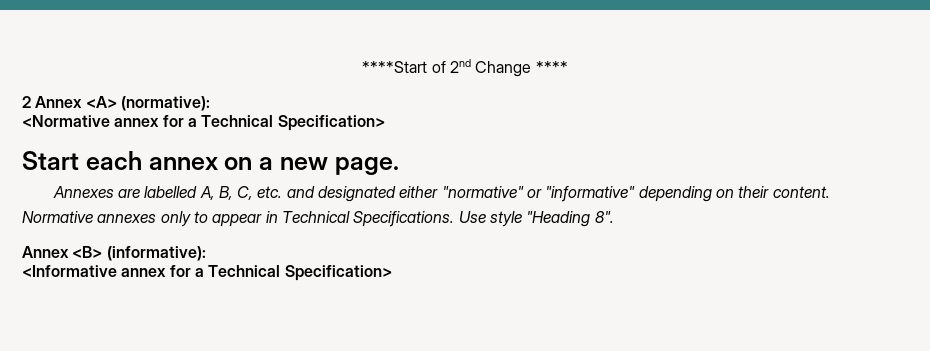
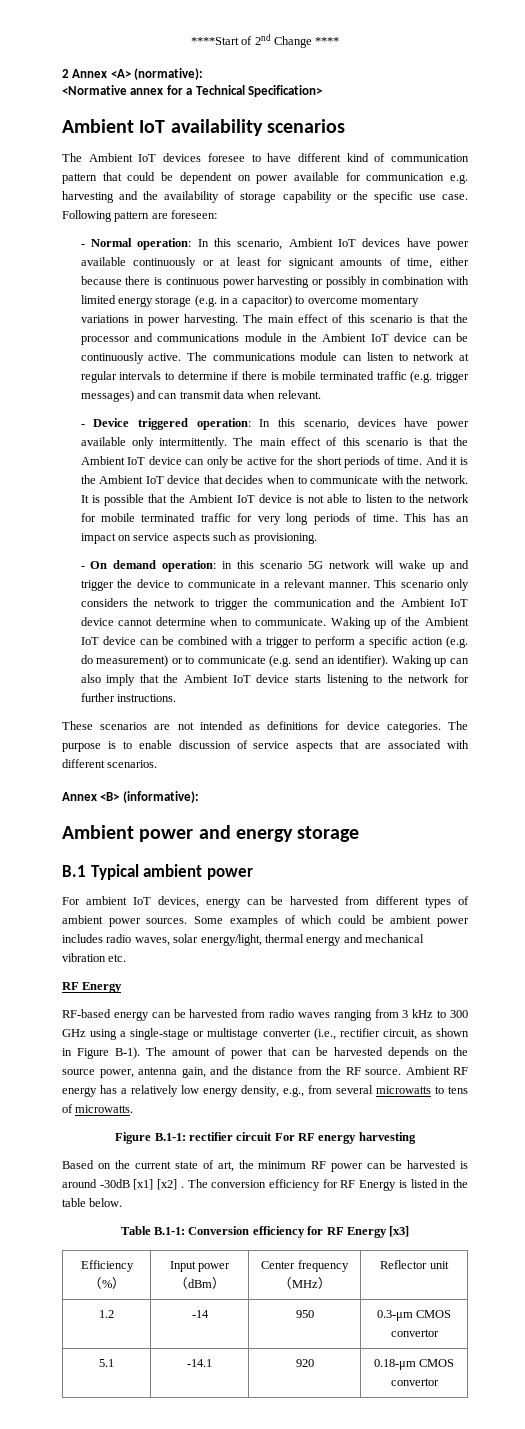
[22,151,399,175] [52,186,830,202] [22,211,614,227] [22,246,206,261] [22,265,392,281] Start each annex on a new page. // Annexes are labelled A, B, C, etc. and designated either "normative" or "informative" depending on their content. // Normative annexes only to appear in Technical Specifications. Use style "Heading 8". // Annex <B> (informative): // <Informative annex for a Technical Specification> -> [62,119,345,136] [62,153,469,162] [62,172,468,184] [62,191,468,203] [62,210,218,222] [80,238,470,250] [80,257,469,269] [80,276,469,288] [80,295,419,307] [80,314,469,326] [80,333,468,345] [80,352,470,364] [80,371,469,383] [80,390,321,402] [80,418,470,430] [80,437,468,449] [80,456,469,468] [80,475,468,484] [80,494,469,506] [80,513,469,525] [80,532,317,544] [80,560,469,572] [80,579,469,591] [80,598,469,610] [80,617,469,629] [80,636,468,648] [80,655,470,667] [80,674,470,686] [80,693,176,702] [62,721,468,733] [62,740,470,752] [62,759,158,768] [62,791,199,803] [62,825,360,842] [62,864,253,880] [62,896,470,908] [62,915,469,927] [62,934,424,946] [62,953,127,962] [62,982,123,993] [62,1009,469,1021] [62,1028,469,1040] [62,1047,468,1059] [62,1066,468,1078] [62,1085,468,1097] [62,1104,134,1113] [115,1132,416,1144] [62,1160,468,1172] [62,1179,469,1191] [62,1198,123,1207] [120,1226,410,1238] [80,1260,134,1272] [88,1277,125,1289] [169,1261,231,1272] [174,1277,225,1289] [261,1260,349,1272] [278,1277,331,1289] [380,1260,449,1269] [99,1310,114,1318] [191,1310,209,1318] [295,1310,314,1318] [376,1310,452,1321] [390,1329,439,1337] [99,1359,114,1367] [187,1359,212,1367] [295,1359,314,1367] [373,1359,455,1370] [390,1378,439,1386] Ambient IoT availability scenarios // The Ambient IoT devices foresee to have different kind of communication pattern that could be dependent on power available for communication e.g. harvesting and the availability of storage capability or the specific use case. Following pattern are foreseen: // - Normal operation: In this scenario, Ambient IoT devices have power available continuously or at least for signicant amounts of time, either because there is continuous power harvesting or possibly in combination with limited energy storage (e.g. in a capacitor) to overcome momentary variations in power harvesting. The main effect of this scenario is that the processor and communications module in the Ambient IoT device can be continuously active. The communications module can listen to network at regular intervals to determine if there is mobile terminated traffic (e.g. trigger messages) and can transmit data when relevant. // - Device triggered operation: In this scenario, devices have power available only intermittently. The main effect of this scenario is that the Ambient IoT device can only be active for the short periods of time. And it is the Ambient IoT device that decides when to communicate with the network. It is possible that the Ambient IoT device is not able to listen to the network for mobile terminated traffic for very long periods of time. This has an impact on service aspects such as provisioning. // - On demand operation: in this scenario 5G network will wake up and trigger the device to communicate in a relevant manner. This scenario only considers the network to trigger the communication and the Ambient IoT device cannot determine when to communicate. Waking up of the Ambient IoT device can be combined with a trigger to perform a specific action (e.g. do measurement) or to communicate (e.g. send an identifier). Waking up can also imply that the Ambient IoT device starts listening to the network for further instructions. // These scenarios are not intended as definitions for device categories. The purpose is to enable discussion of service aspects that are associated with different scenarios. // Annex <B> (informative): // Ambient power and energy storage // B.1 Typical ambient power // For ambient IoT devices, energy can be harvested from different types of ambient power sources. Some examples of which could be ambient power includes radio waves, solar energy/light, thermal energy and mechanical vibration etc. // RF Energy // RF-based energy can be harvested from radio waves ranging from 3 kHz to 300 GHz using a single-stage or multistage converter (i.e., rectifier circuit, as shown in Figure B-1). The amount of power that can be harvested depends on the source power, antenna gain, and the distance from the RF source. Ambient RF energy has a relatively low energy density, e.g., from several microwatts to tens of microwatts. // Figure B.1-1: rectifier circuit For RF energy harvesting // Based on the current state of art, the minimum RF power can be harvested is around -30dB [x1] [x2] . The conversion efficiency for RF Energy is listed in the table below. // Table B.1-1: Conversion efficiency for RF Energy [x3] // Efficiency（%） | Input power（dBm） | Center frequency（MHz） | Reflector unit // 1.2 | -14 | 950 | 0.3-μm CMOS convertor // 5.1 | -14.1 | 920 | 0.18-μm CMOS convertor

